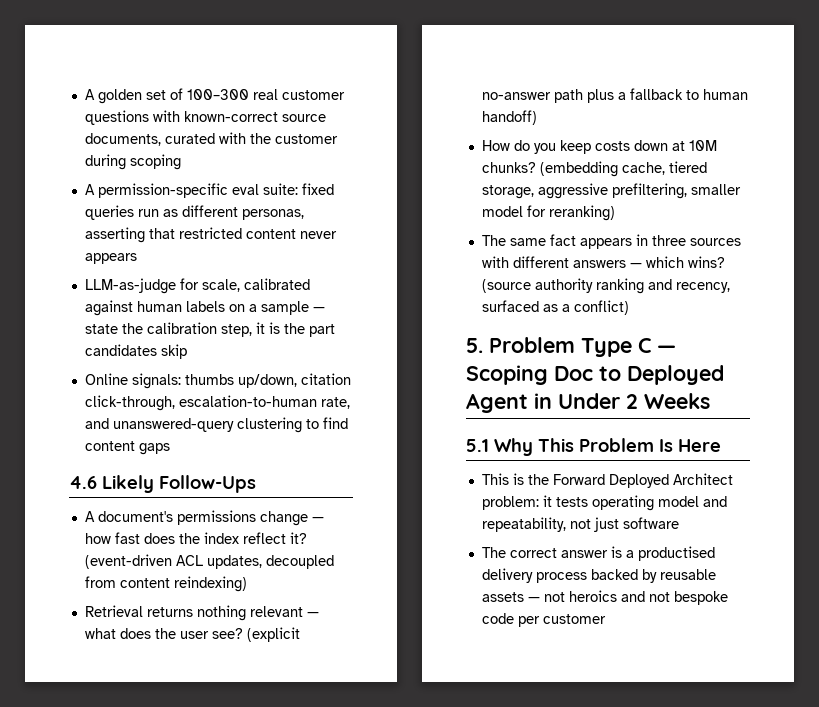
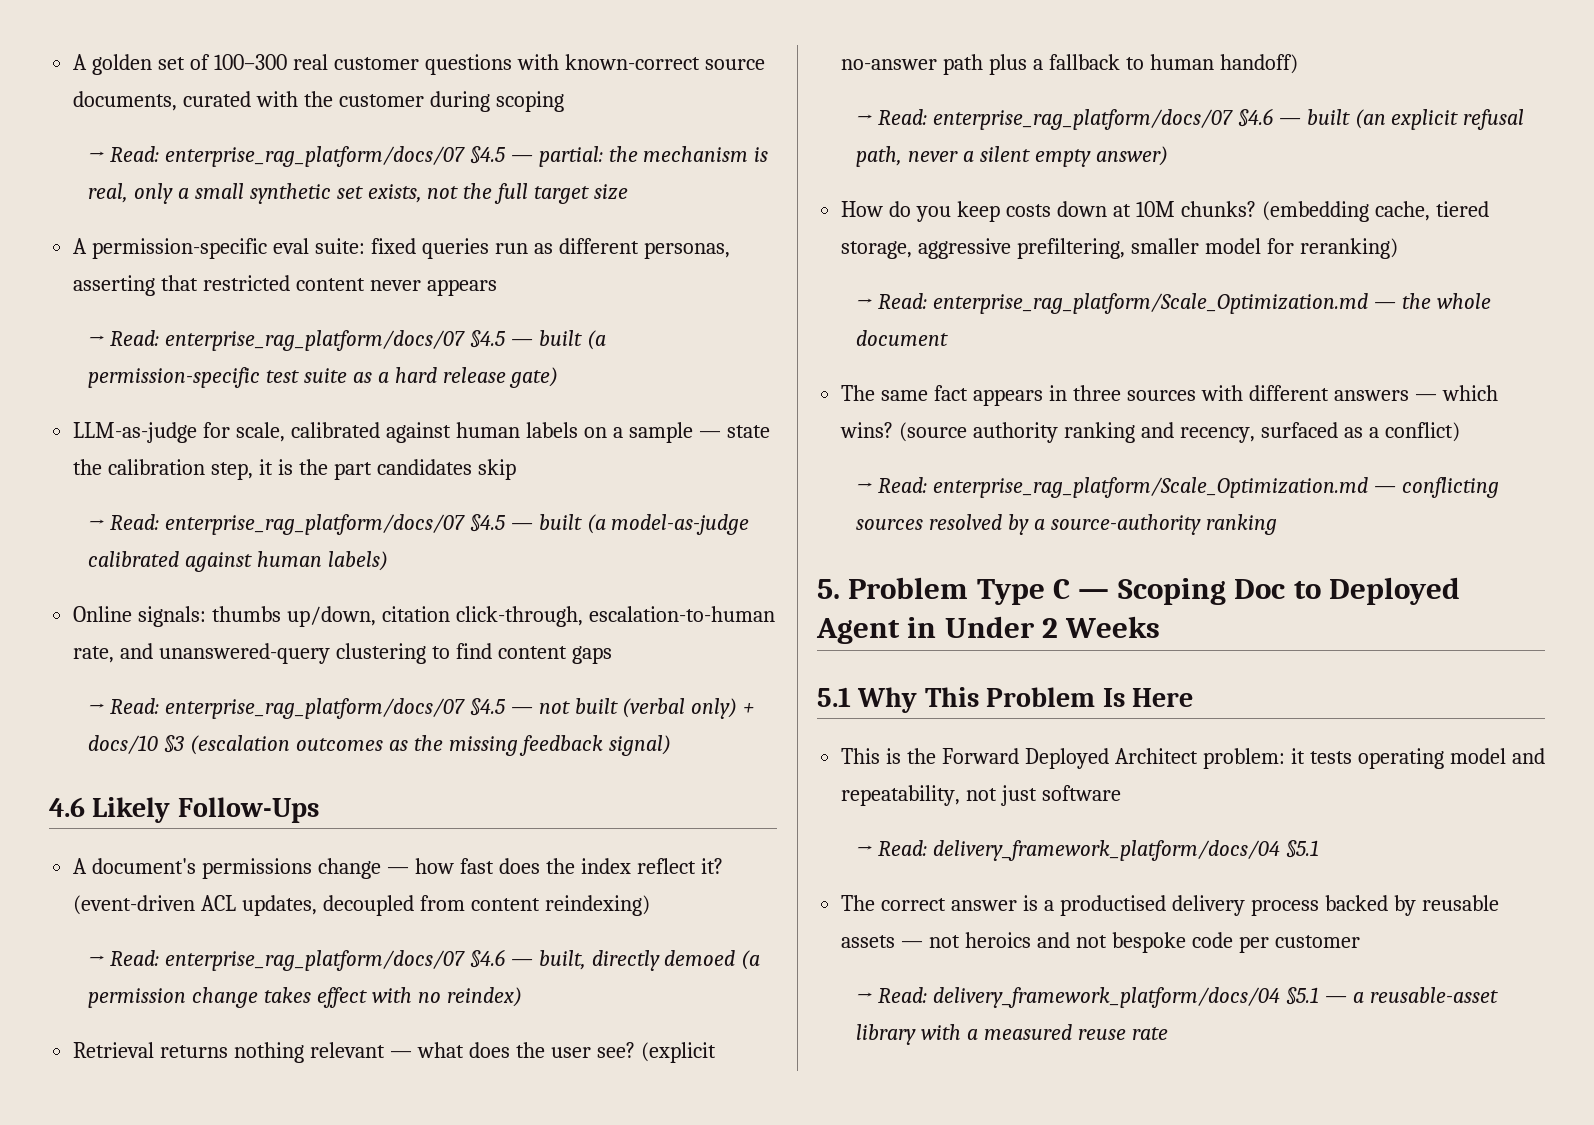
(181, 162) none -> [87,146,769,167] [87,183,629,204] // → Read: enterprise_rag_platform/docs/07 §4.5 — partial: the mechanism is real, only a small synthetic set exists, not the full target size
(137, 258) none -> [87,330,606,351] [87,367,559,388] // → Read: enterprise_rag_platform/docs/07 §4.5 — built (a permission-specific test suite as a hard release gate)
(187, 351) none -> [87,514,750,535] [87,551,388,572] // → Read: enterprise_rag_platform/docs/07 §4.5 — built (a model-as-judge calibrated against human labels)
(170, 449) none -> [87,698,755,719] [87,735,672,756] // → Read: enterprise_rag_platform/docs/07 §4.5 — not built (verbal only) + docs/10 §3 (escalation outcomes as the missing feedback signal)
(247, 584) none -> [87,949,761,971] [87,987,522,1008] // → Read: enterprise_rag_platform/docs/07 §4.6 — built, directly demoed (a permission change takes effect with no reindex)
(537, 117) none -> [855,108,1525,130] [855,146,1168,167] // → Read: enterprise_rag_platform/docs/07 §4.6 — built (an explicit refusal path, never a silent empty answer)
(615, 213) none -> [855,293,1491,314] [855,330,948,346] // → Read: enterprise_rag_platform/Scale_Optimization.md — the whole document
(629, 307) none -> [855,477,1499,498] [855,514,1277,535] // → Read: enterprise_rag_platform/Scale_Optimization.md — conflicting sources resolved by a source-authority ranking
(679, 523) none -> [855,840,1319,861] // → Read: delivery_framework_platform/docs/04 §5.1
(606, 619) none -> [855,987,1498,1008] [855,1024,1168,1045] // → Read: delivery_framework_platform/docs/04 §5.1 — a reusable-asset library with a measured reuse rate

